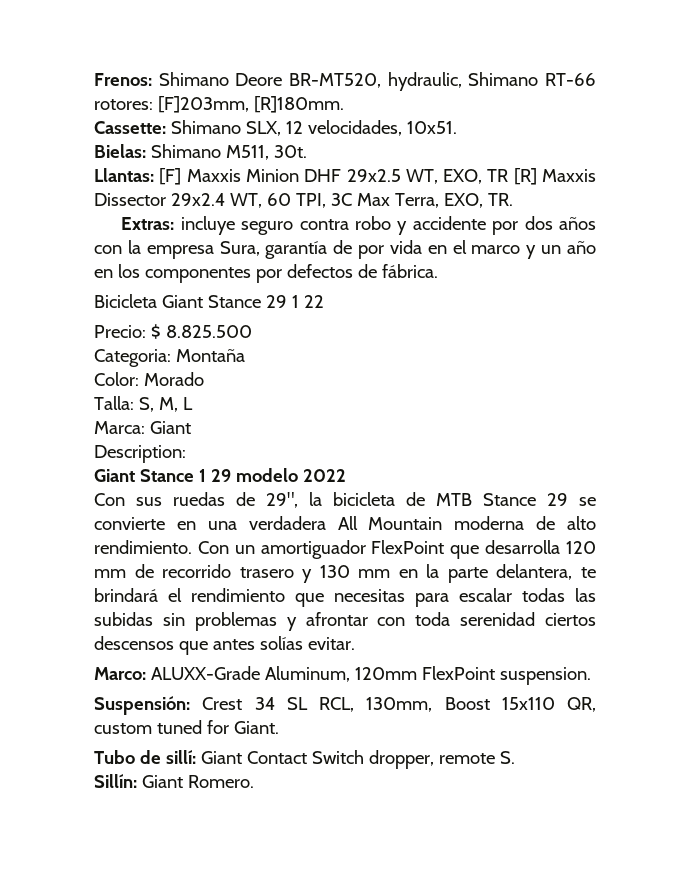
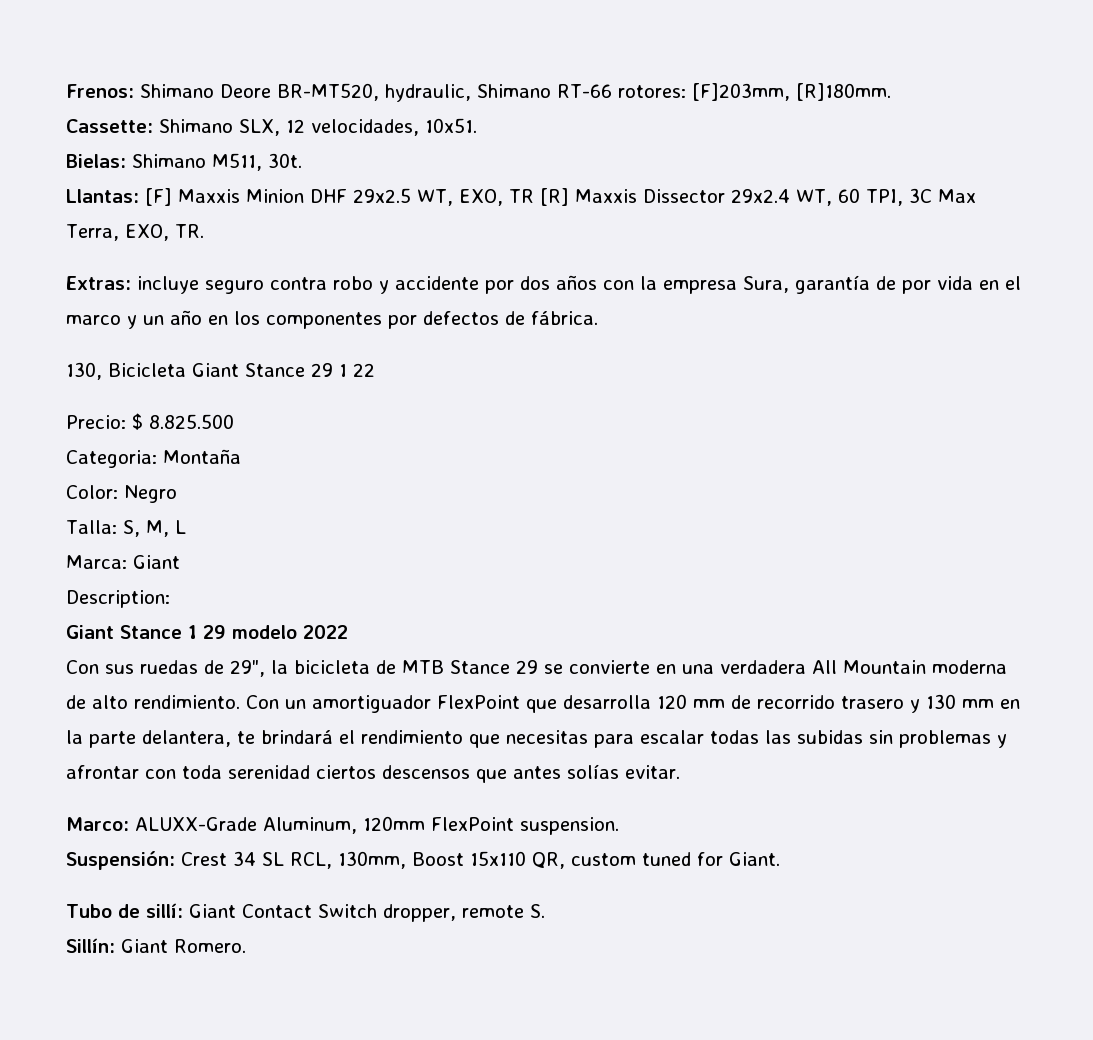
(438, 271) none -> [66,362,102,380] 130,
[143,372,204,386] Morado -> [124,485,177,503] Negro

